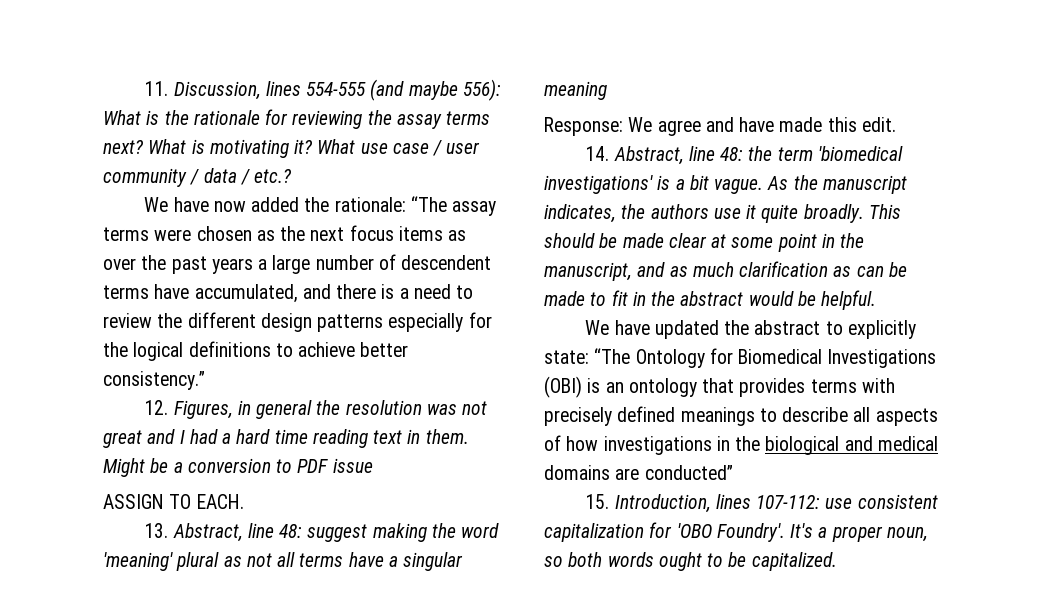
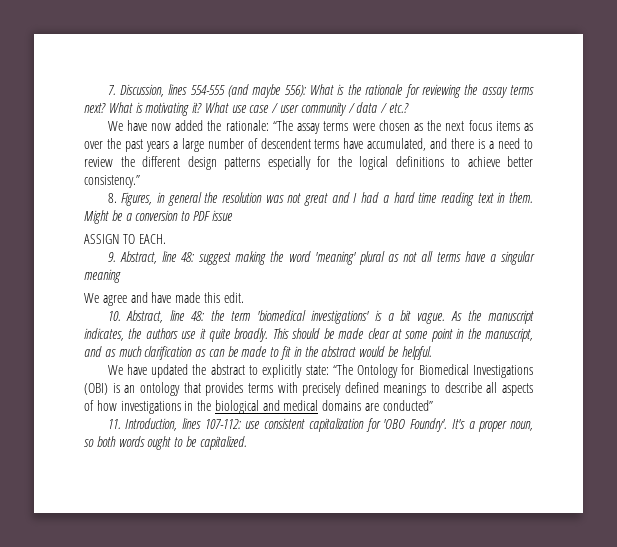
[144,81,169,96] 11. -> [107,85,116,95] 7.
[144,400,169,415] 12. -> [107,193,117,203] 8.
[144,523,169,538] 13. -> [107,252,116,262] 9.
[544,117,623,136] Response: -> (121, 276) none
[585,146,610,161] 14. -> [107,311,121,321] 10.
[585,494,610,509] 15. -> [107,419,121,429] 11.

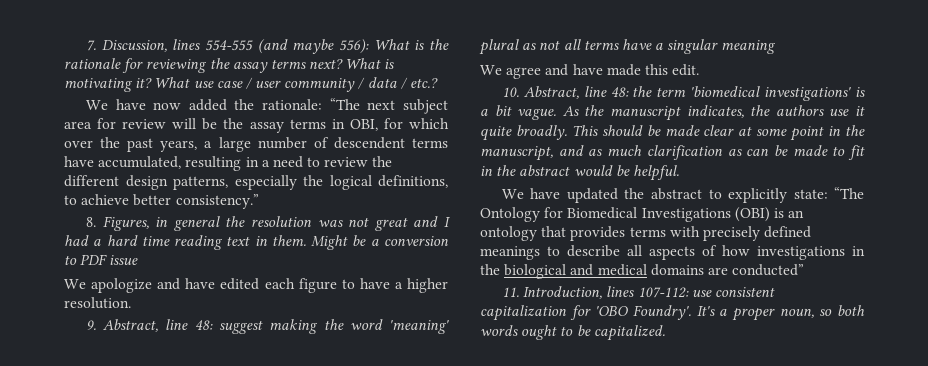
[297,120,533,134] assay terms were chosen as the next focus items as -> [367,99,448,114] [64,118,449,133] next subject area for review will be the assay terms in OBI, for which
[145,141,169,152] years -> [160,140,198,152] years,
[430,138,486,149] and there is -> [185,156,259,171] resulting in
[224,156,330,170] patterns especially for -> [173,175,297,190] patterns, especially
[395,156,444,167] definitions -> [378,175,448,188] definitions,
[84,234,166,244] ASSIGN TO EACH. -> [64,278,449,293] [64,297,131,309] We apologize and have edited each figure to have a higher resolution.

